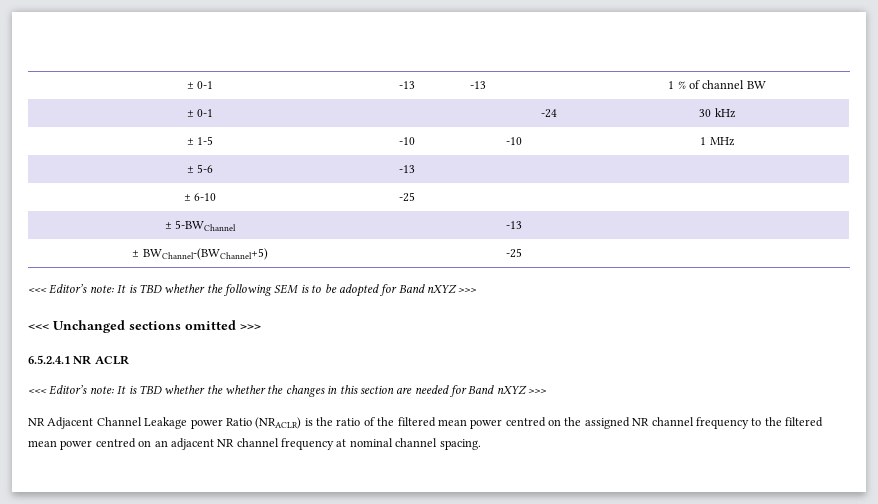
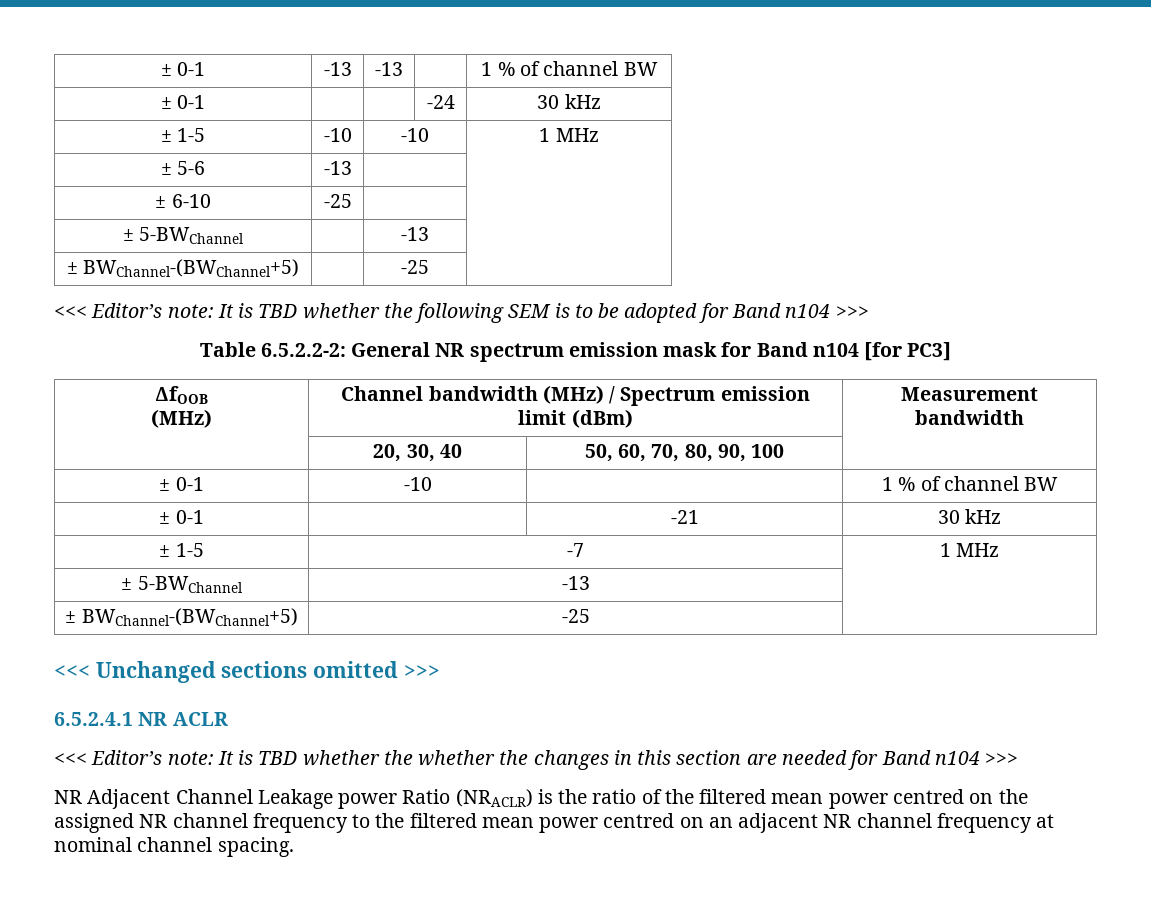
[427,284,478,294] nXYZ >>> -> [785,304,869,318] [199,342,952,362] [155,386,208,404] [151,409,212,428] [341,385,810,406] [518,409,633,428] [901,387,1038,401] [915,410,1024,425] [373,444,462,462] [584,444,785,462] [159,477,204,491] [403,477,432,491] [881,476,1059,491] [159,510,204,524] [670,510,699,524] [937,509,1002,524] [159,543,204,557] [567,543,584,557] [939,543,1000,557] [121,576,243,593] [561,576,590,590] [65,608,298,626] [561,609,590,623] n104 >>> // Table 6.5.2.2-2: General NR spectrum emission mask for Band n104 [for PC3] // ΔfOOB // (MHz) | Channel bandwidth (MHz) / Spectrum emission limit (dBm) | Measurement bandwidth // | 20, 30, 40 | 50, 60, 70, 80, 90, 100 | // ± 0-1 | -10 | | 1 % of channel BW // ± 0-1 | | -21 | 30 kHz // ± 1-5 | -7 | 1 MHz // ± 5-BWChannel | -13 | // ± BWChannel-(BWChannel+5) | -25 |
[496,385,527,395] nXYZ -> [934,751,980,765] n104

